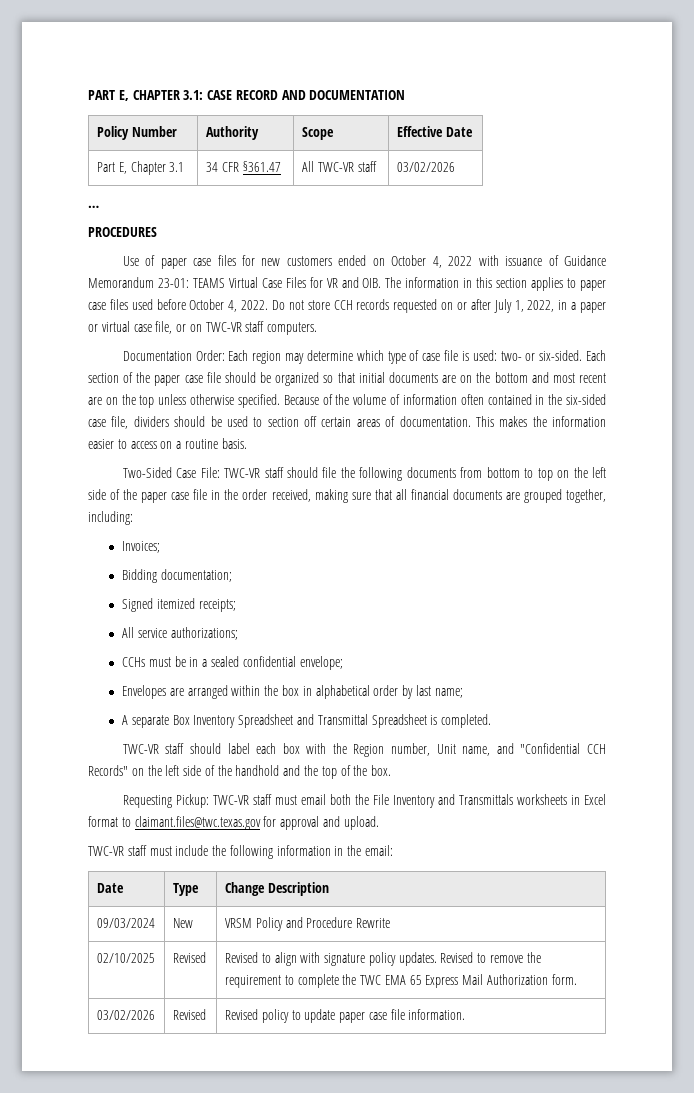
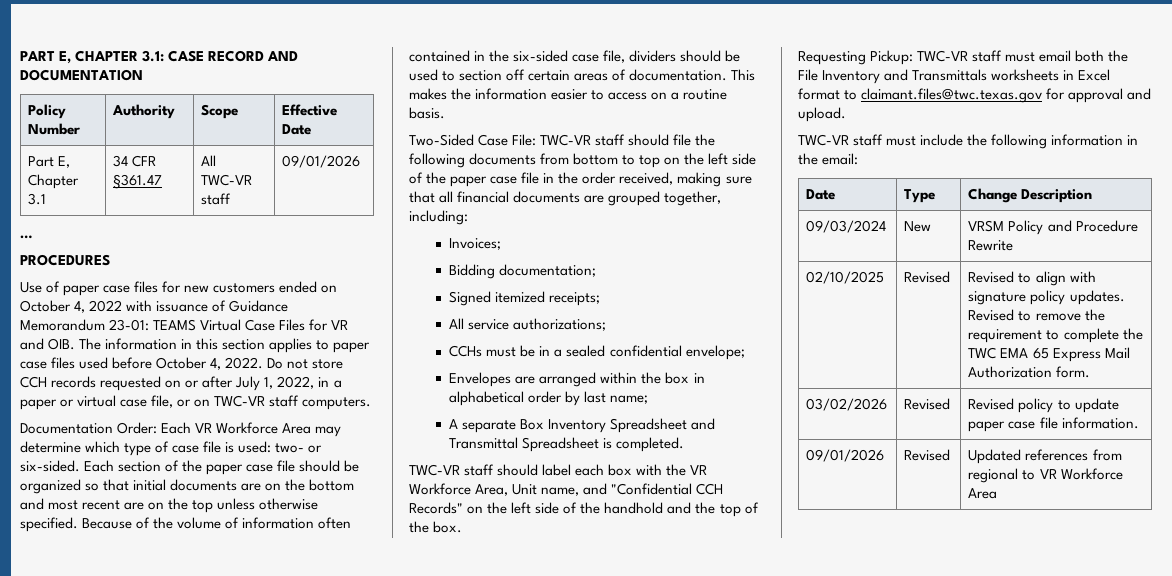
[396,162,455,172] 03/02/2026 -> [282,155,361,168] 09/01/2026
[252,351,282,364] region -> [195,422,312,434] VR Workforce Area
[353,743,431,757] Region number, -> [690,465,708,475] [409,483,509,496] VR Workforce Area,
(466, 1014) none -> [806,449,885,462] [904,449,951,461] [968,449,1122,464] [968,468,1123,483] [968,488,998,499] // 09/01/2026 | Revised | Updated references from regional to VR Workforce Area

